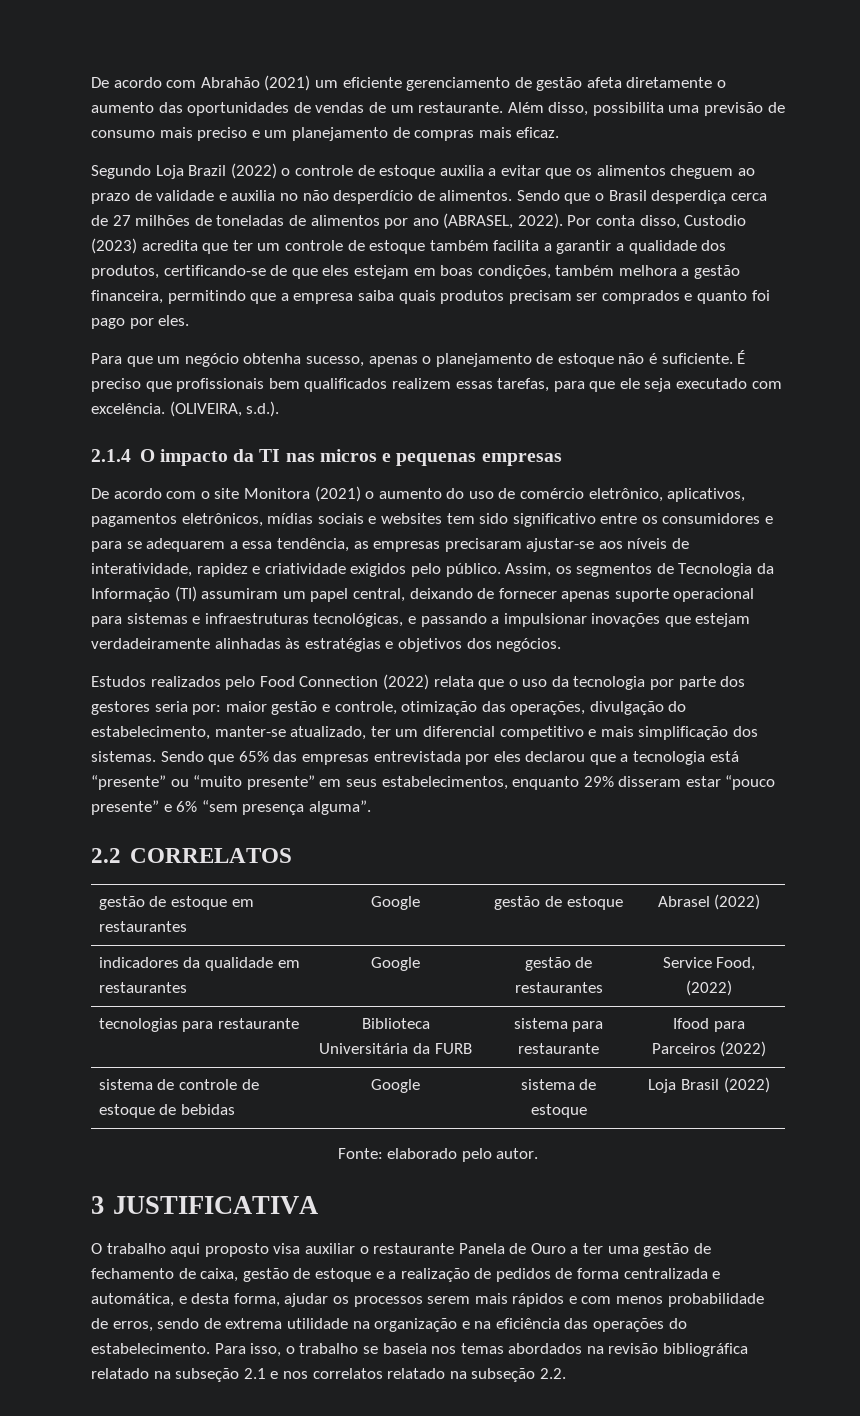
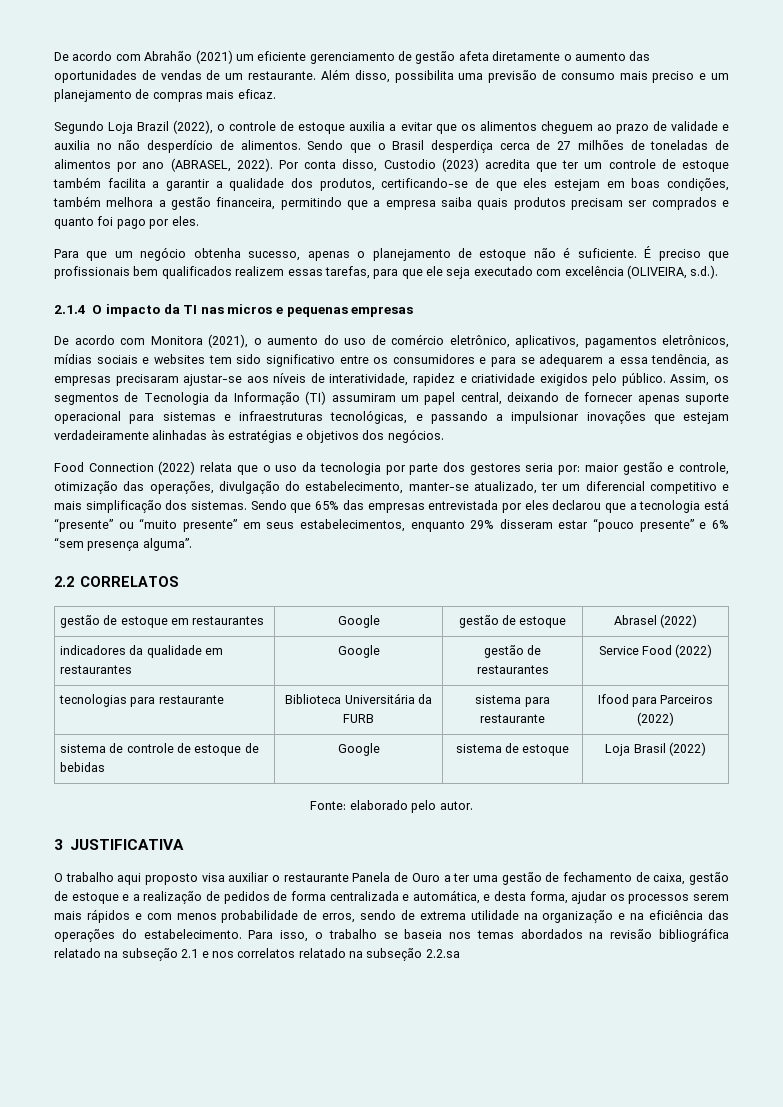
[230,163,277,179] (2022) -> [173,120,214,134] (2022),
[91,403,165,414] excelência. -> [564,266,624,276] excelência
[200,486,361,502] o site Monitora (2021) -> [150,334,248,348] Monitora (2021),
[91,676,256,690] Estudos realizados pelo -> (444, 436) none
[716,957,756,971] Food, -> [642,645,672,655] Food
[539,1368,566,1379] 2.2. -> [425,949,460,958] 2.2.sa

